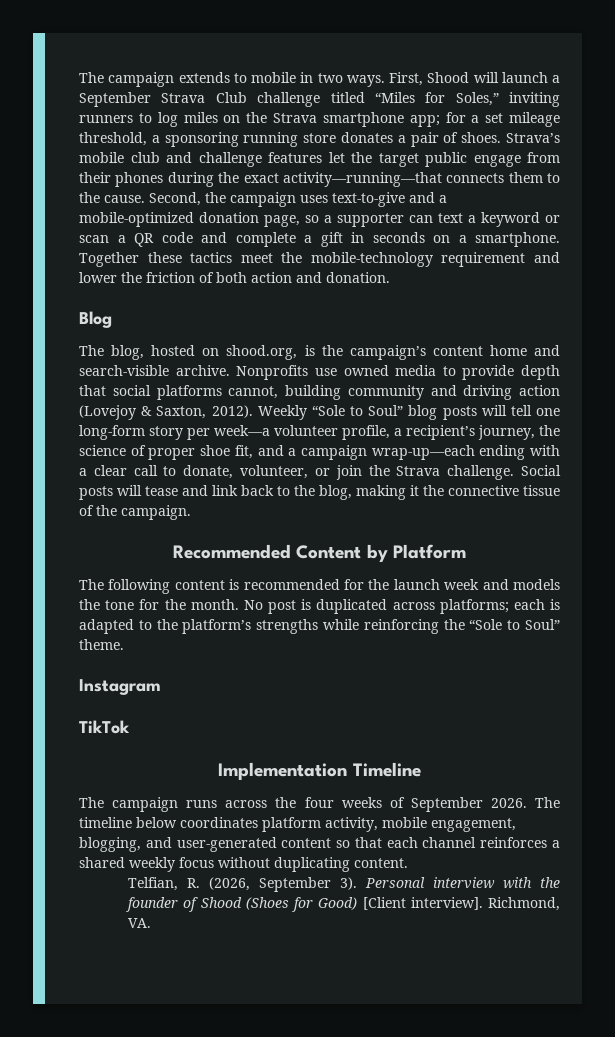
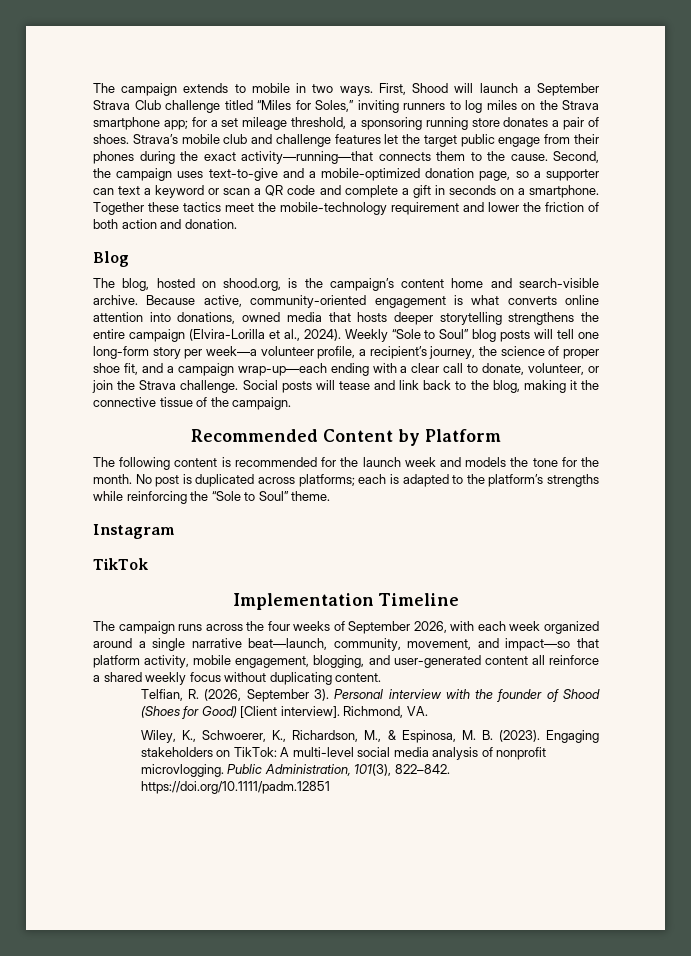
[236,365,560,380] [79,385,560,400] [79,405,253,420] Nonprofits use owned media to provide depth that social platforms cannot, building community and driving action (Lovejoy & Saxton, 2012). -> [146,295,599,308] [93,312,599,325] [93,329,341,342] Because active, community-oriented engagement is what converts online attention into donations, owned media that hosts deeper storytelling strengthens the entire campaign (Elvira-Lorilla et al., 2024).
[490,797,560,808] [79,817,258,828] 2026. The timeline below coordinates -> [413,621,600,634] [93,638,599,651] 2026, with each week organized around a single narrative beat—launch, community, movement, and impact—so that
[336,837,548,848] so that each channel reinforces -> [531,655,599,665] all reinforce
(152, 923) none -> [140,730,599,743] [140,747,547,760] [140,764,450,777] [140,781,330,794] // Wiley, K., Schwoerer, K., Richardson, M., & Espinosa, M. B. (2023). Engaging stakeholders on TikTok: A multi-level social media analysis of nonprofit microvlogging. Public Administration, 101(3), 822–842. https://doi.org/10.1111/padm.12851

